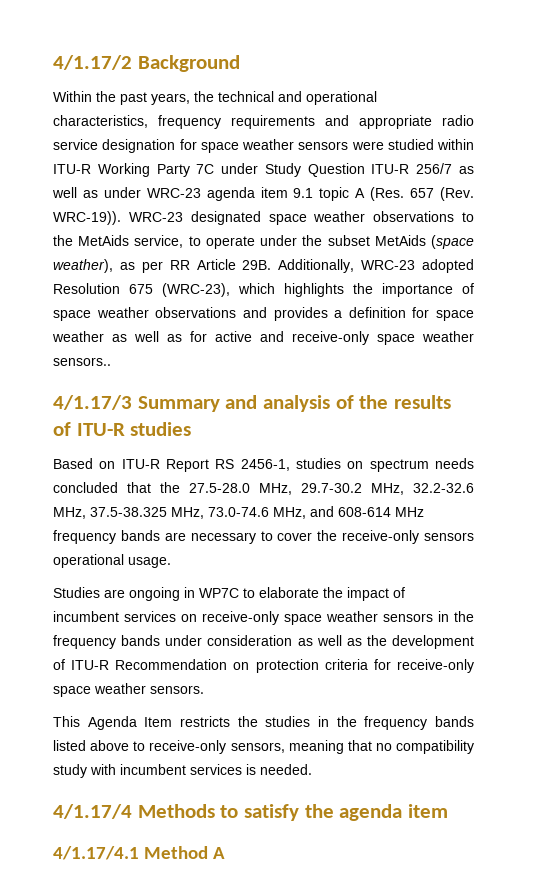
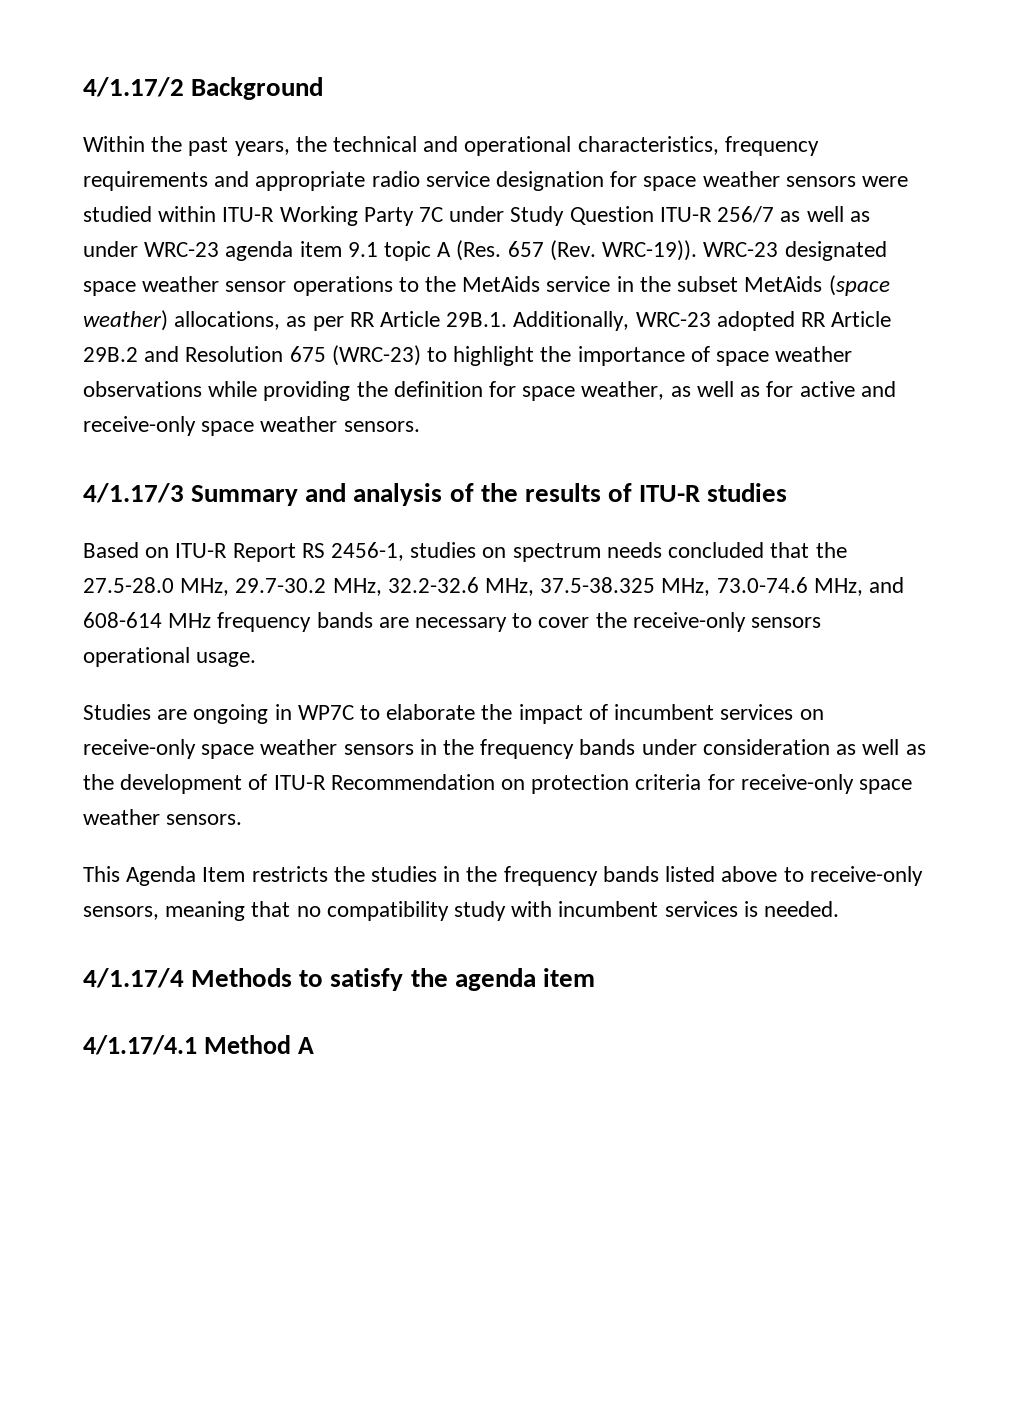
[373,211,455,222] observations -> [225,276,393,296] sensor operations
[134,235,298,249] service, to operate under -> [546,276,634,292] service in
[53,259,113,273] weather), -> [83,310,281,331] weather) allocations,
[242,260,272,270] 29B. -> [446,312,508,327] 29B.1.
[53,283,344,297] Resolution 675 (WRC-23), which highlights -> [801,311,892,327] [83,345,535,366] RR Article 29B.2 and Resolution 675 (WRC-23) to highlight
[242,307,343,321] and provides a -> [208,381,388,401] while providing the
[52,331,104,342] weather -> [581,381,665,400] weather,
[53,357,111,366] sensors.. -> [343,421,420,432] sensors.

